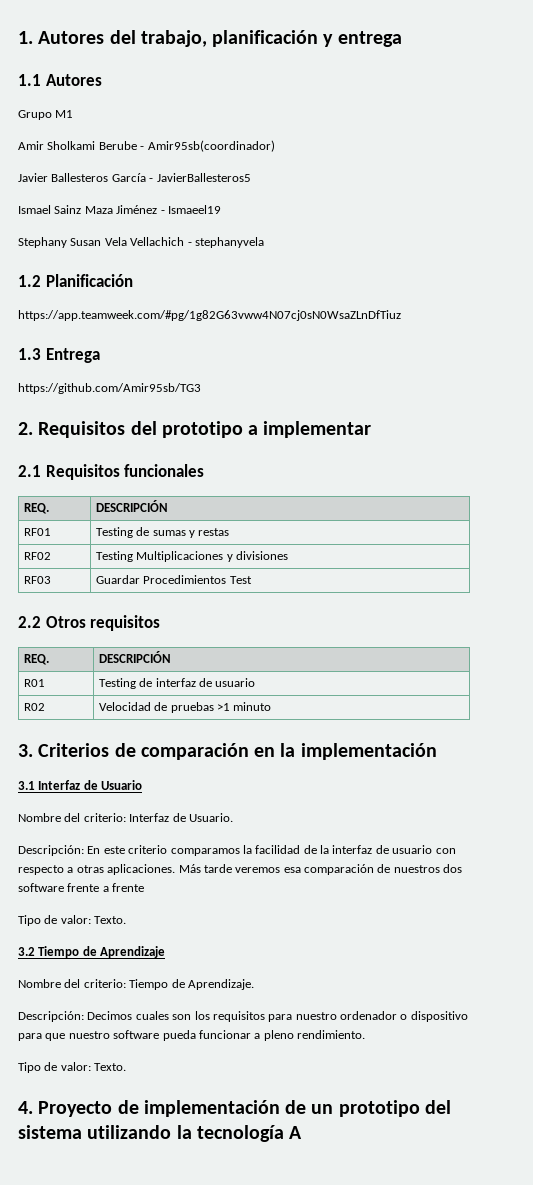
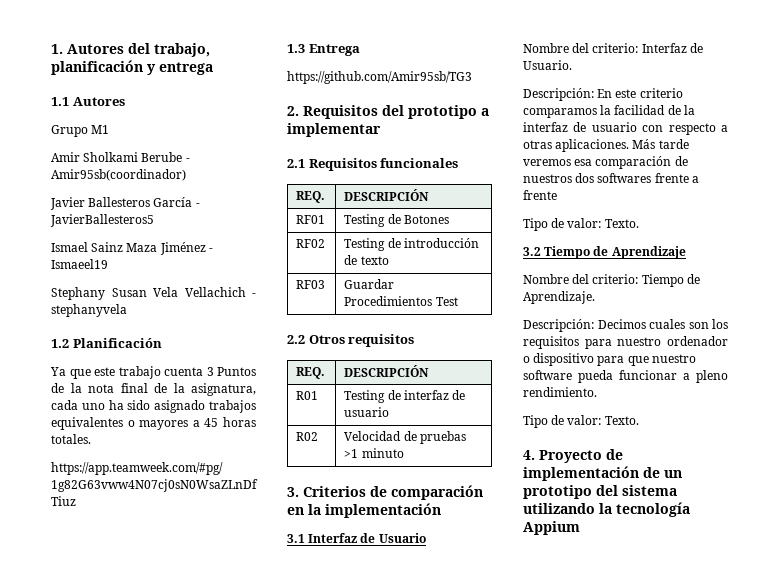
(133, 280) none -> [50,366,256,379] [51,383,256,396] [51,400,256,413] [51,417,256,430] [51,434,91,444] // Ya que este trabajo cuenta 3 Puntos de la nota final de la asignatura, cada uno ha sido asignado trabajos equivalentes o mayores a 45 horas totales.
[152,528,230,538] sumas y restas -> [403,215,449,224] Botones
[136,551,289,562] Multiplicaciones y divisiones -> [387,238,479,248] [344,255,389,265] de introducción de texto
[18,883,64,892] software -> [597,173,652,183] softwares
[289,1126,303,1139] A -> [523,521,580,535] Appium

